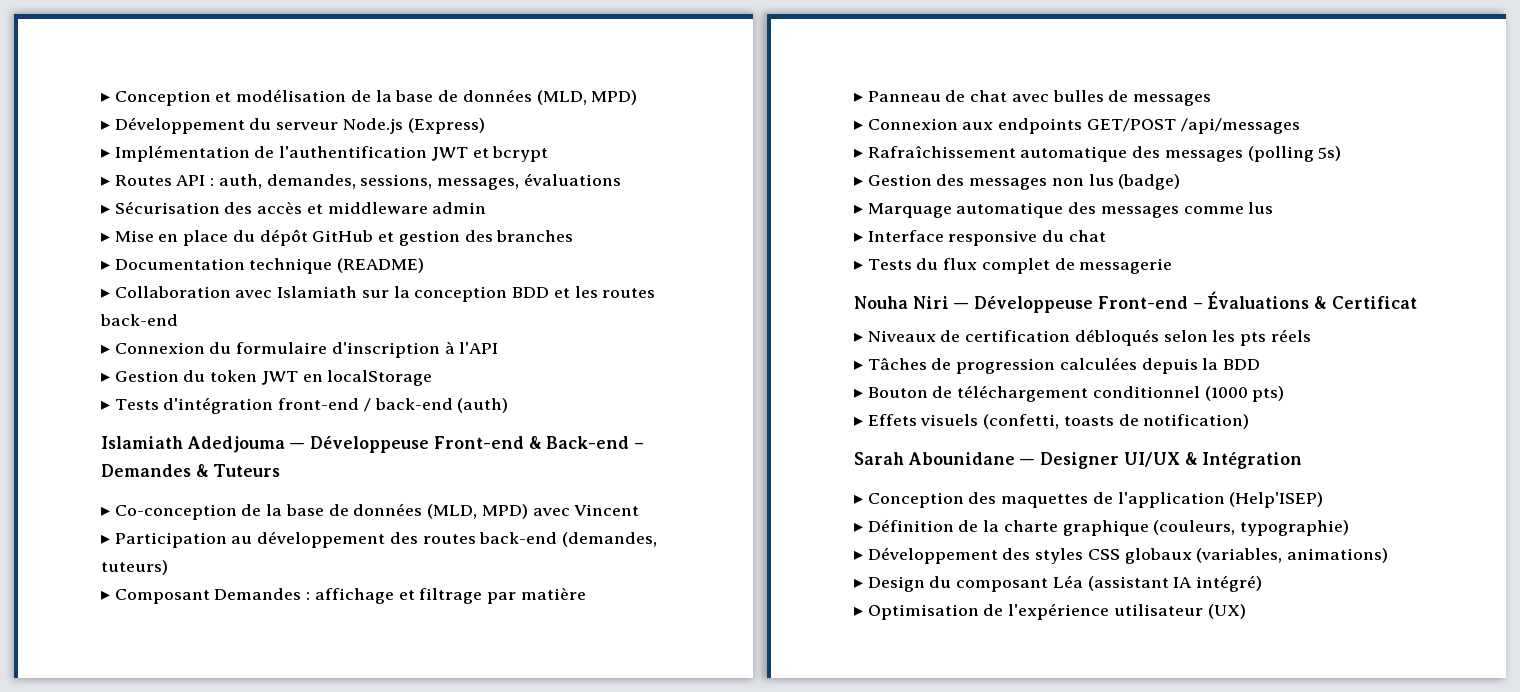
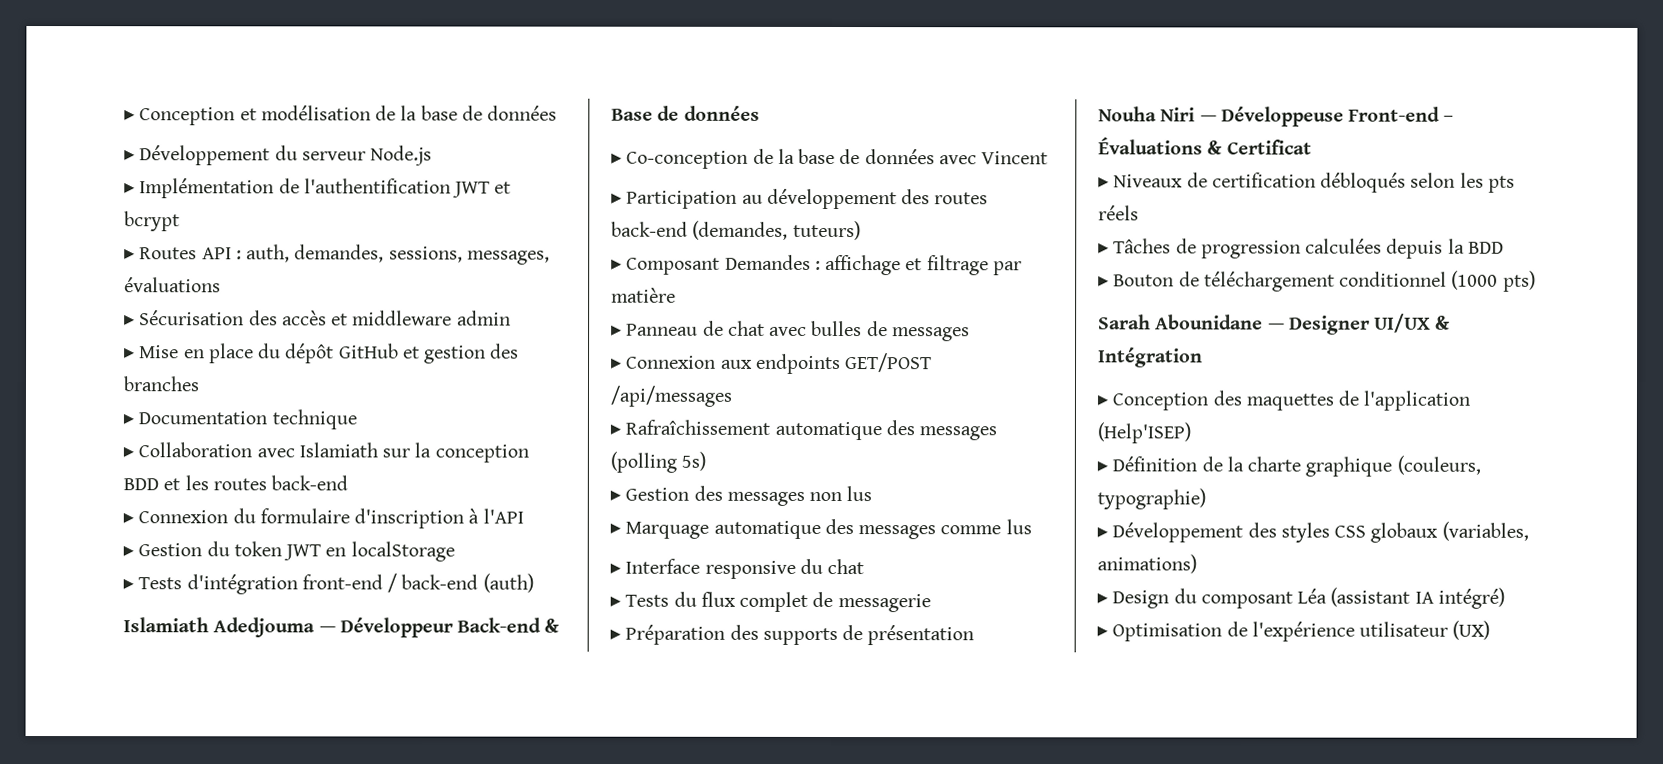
[536,90,638,105] (MLD, MPD) -> (558, 113) none
[407,118,485,134] (Express) -> (433, 155) none
[337,258,425,273] (README) -> (357, 419) none
[310,435,645,453] [101,464,281,477] Développeuse Front-end & Back-end – Demandes & Tuteurs -> [339,617,561,638] [611,105,760,121] Développeur Back-end & Base de données
[427,504,528,519] (MLD, MPD) -> (935, 157) none
[1118,174,1181,190] (badge) -> (873, 494) none
(1173, 266) none -> [610,624,975,646] // ▸ Préparation des supports de présentation
[854,414,1250,429] // ▸ Effets visuels (confetti, toasts de notification) -> (1536, 281) none

